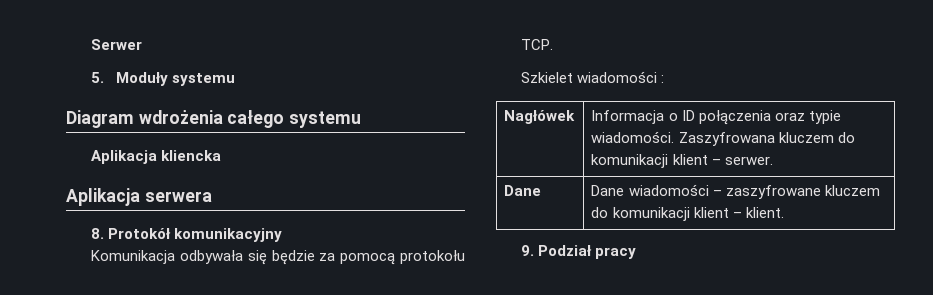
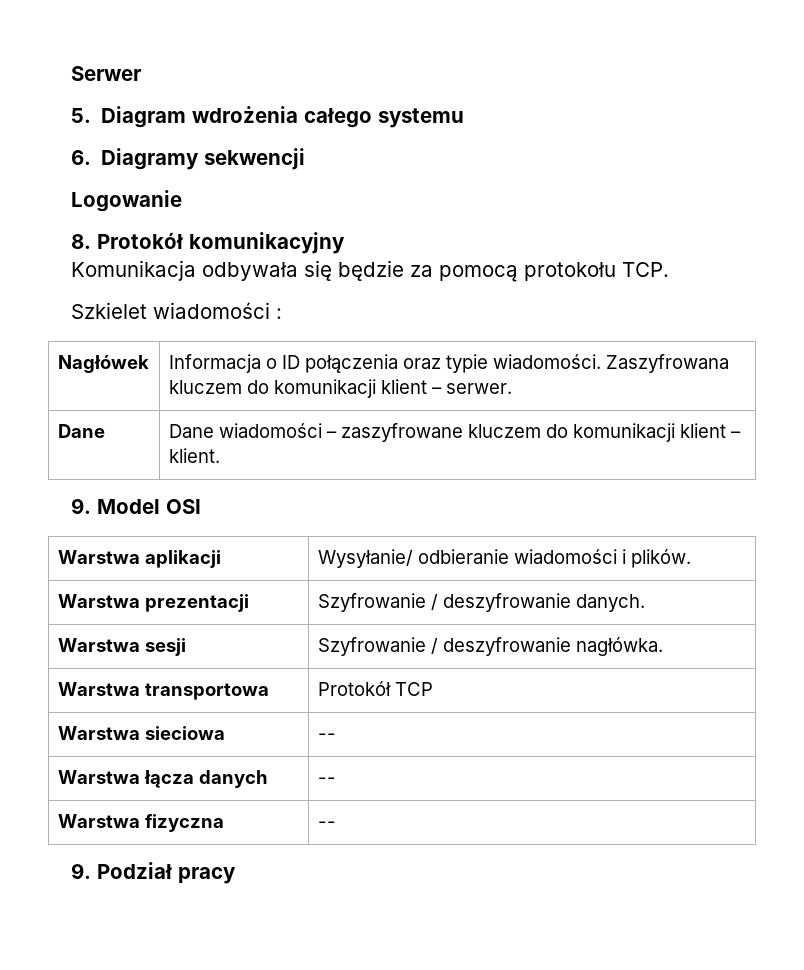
[116,72,236,86] Moduły systemu // -> (91, 115) none
[91,150,222,164] [66,188,212,206] Aplikacja kliencka // Aplikacja serwera -> [70,148,305,170] [70,190,182,212] 6. Diagramy sekwencji // Logowanie
(784, 212) none -> [70,498,201,514] [57,550,221,568] [317,549,691,568] [57,594,249,612] [317,593,645,612] [57,638,186,656] [317,637,663,656] [57,682,269,700] [317,681,433,696] [57,726,225,740] [317,733,336,740] [57,770,268,788] [317,777,336,784] [57,814,224,832] [317,821,336,828] // 9. Model OSI // Warstwa aplikacji | Wysyłanie/ odbieranie wiadomości i plików. // Warstwa prezentacji | Szyfrowanie / deszyfrowanie danych. // Warstwa sesji | Szyfrowanie / deszyfrowanie nagłówka. // Warstwa transportowa | Protokół TCP // Warstwa sieciowa | -- // Warstwa łącza danych | -- // Warstwa fizyczna | --

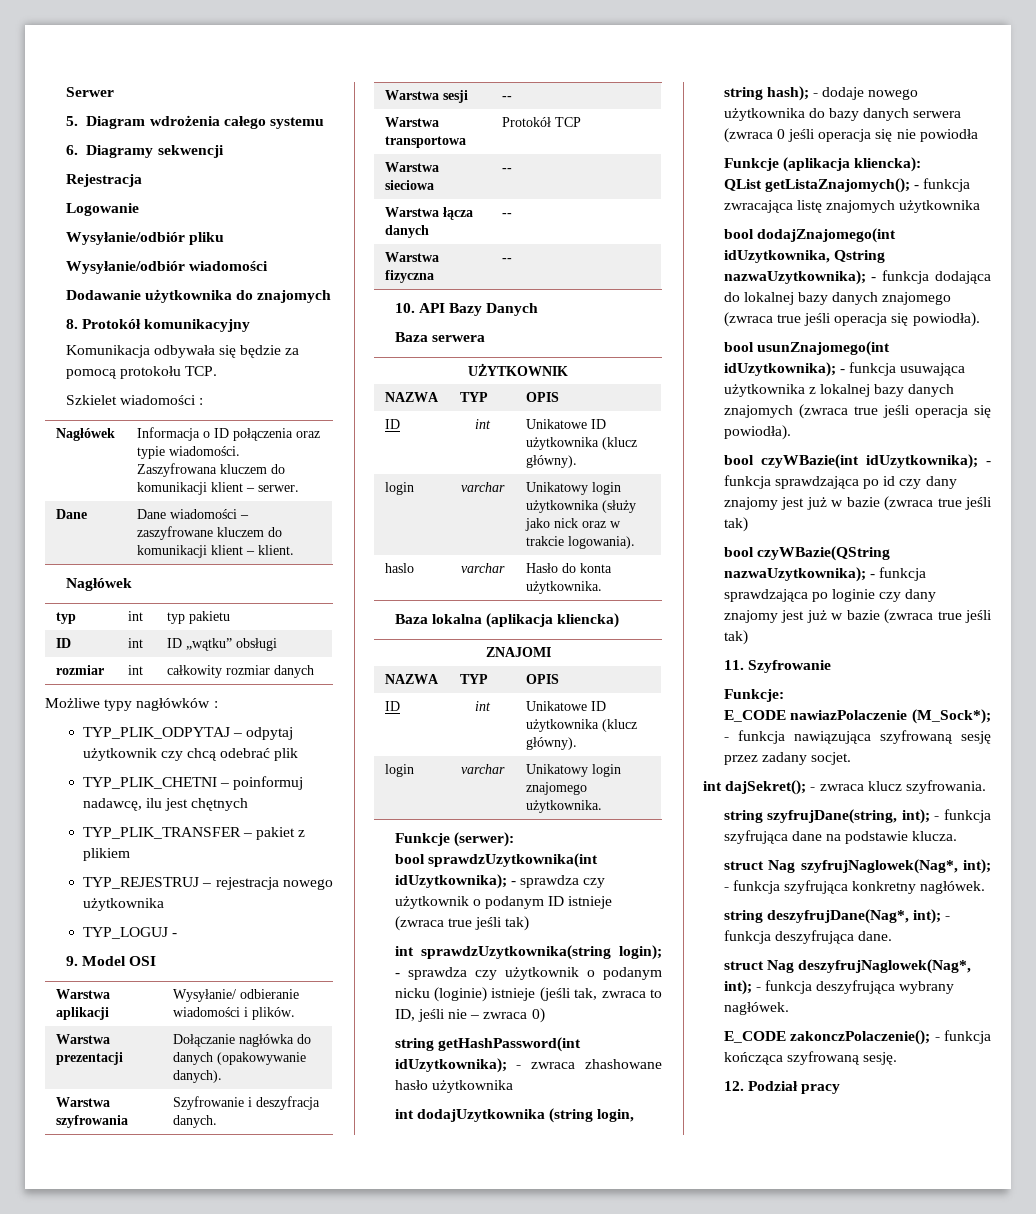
(305, 159) none -> [65,174,142,187] // Rejestracja
(182, 201) none -> [65,232,224,245] [65,261,268,274] [65,289,332,303] // Wysyłanie/odbiór pliku // Wysyłanie/odbiór wiadomości // Dodawanie użytkownika do znajomych
(220, 455) none -> [65,578,132,591] [55,612,76,624] [127,611,143,621] [166,611,230,624] [55,638,71,648] [127,638,143,648] [166,638,277,651] [55,665,104,675] [127,665,143,675] [166,665,314,678] [45,698,218,711] [82,727,294,740] [82,748,299,761] [82,776,304,790] [82,798,249,811] [82,827,306,840] [82,848,130,861] [82,877,333,890] [82,898,164,911] [82,927,177,939] // Nagłówek // typ | int | typ pakietu // ID | int | ID „wątku” obsługi // rozmiar | int | całkowity rozmiar danych // Możliwe typy nagłówków : // TYP_PLIK_ODPYTAJ – odpytaj użytkownik czy chcą odebrać plik // TYP_PLIK_CHETNI – poinformuj nadawcę, ilu jest chętnych // TYP_PLIK_TRANSFER – pakiet z plikiem // TYP_REJESTRUJ – rejestracja nowego użytkownika // TYP_LOGUJ -
[317,593,571,612] | Szyfrowanie / deszyfrowanie -> [172,1034,311,1047] [172,1052,306,1065] [172,1070,222,1083] [55,1097,110,1107] [55,1115,128,1128] [172,1096,320,1110] | Dołączanie nagłówka do danych (opakowywanie danych). // Warstwa szyfrowania | Szyfrowanie i deszyfracja
[317,637,663,656] Szyfrowanie / deszyfrowanie nagłówka. -> [501,96,512,100] --
[70,863,91,879] 9. -> [394,303,539,316] [394,332,485,342] [468,363,568,376] [384,392,439,402] [459,392,488,402] [525,392,559,402] [384,419,400,429] [475,419,491,429] [525,419,606,429] [525,437,637,450] [525,455,577,468] [384,482,414,495] [461,482,505,492] [525,482,621,495] [525,500,636,513] [524,518,621,531] [525,536,635,549] [384,563,414,573] [461,563,505,573] [525,563,612,573] [525,581,602,594] [394,613,620,628] [485,647,551,657] [384,674,439,684] [459,674,488,684] [525,674,559,684] [384,701,400,711] [475,701,491,711] [525,701,606,711] [525,719,637,732] [525,737,577,750] [384,764,414,777] [461,764,505,774] [525,764,621,777] [525,782,587,795] [525,800,602,813] [394,832,514,847] [394,853,598,868] [394,874,606,889] [394,896,613,909] [394,916,530,931] [394,945,662,960] [394,967,662,980] [394,987,662,1002] [394,1008,545,1023] [394,1037,581,1052] [394,1058,662,1073] [394,1080,513,1093] [394,1108,635,1123] [723,86,919,101] [723,108,962,121] [723,128,978,143] [723,157,922,172] [723,178,971,193] [723,200,981,213] [723,228,896,243] [723,250,885,263] [723,270,991,285] [723,292,952,305] [723,312,980,327] [723,341,890,356] [723,362,966,377] [723,384,955,397] [723,404,991,419] [723,425,791,440] [723,454,991,469] [723,475,957,489] [723,496,992,511] [723,517,748,532] [723,546,890,561] [723,567,927,582] [723,589,937,602] [723,609,992,624] [723,630,748,645] [723,660,831,673] [723,689,784,702] [723,709,991,724] [723,730,991,744] [723,752,852,765] [703,780,986,795] [723,809,991,824] [723,830,958,844] [723,859,991,874] [723,880,986,894] [723,909,951,924] [723,930,893,944] [723,959,972,974] [723,980,955,995] [723,1002,789,1015] [723,1030,991,1045] [723,1051,898,1065] [723,1081,744,1091] 10. API Bazy Danych // Baza serwera // UŻYTKOWNIK // NAZWA | TYP | OPIS // ID | int | Unikatowe ID użytkownika (klucz główny). // login | varchar | Unikatowy login użytkownika (służy jako nick oraz w trakcie logowania). // haslo | varchar | Hasło do konta użytkownika. // Baza lokalna (aplikacja kliencka) // ZNAJOMI // NAZWA | TYP | OPIS // ID | int | Unikatowe ID użytkownika (klucz główny). // login | varchar | Unikatowy login znajomego użytkownika. // Funkcje (serwer): // bool sprawdzUzytkownika(int idUzytkownika); - sprawdza czy użytkownik o podanym ID istnieje (zwraca true jeśli tak) // int sprawdzUzytkownika(string login); - sprawdza czy użytkownik o podanym nicku (loginie) istnieje (jeśli tak, zwraca to ID, jeśli nie – zwraca 0) // string getHashPassword(int idUzytkownika); - zwraca zhashowane hasło użytkownika // int dodajUzytkownika (string login, string hash); - dodaje nowego użytkownika do bazy danych serwera (zwraca 0 jeśli operacja się nie powiodła // Funkcje (aplikacja kliencka): // QList getListaZnajomych(); - funkcja zwracająca listę znajomych użytkownika // bool dodajZnajomego(int idUzytkownika, Qstring nazwaUzytkownika); - funkcja dodająca do lokalnej bazy danych znajomego (zwraca true jeśli operacja się powiodła). // bool usunZnajomego(int idUzytkownika); - funkcja usuwająca użytkownika z lokalnej bazy danych znajomych (zwraca true jeśli operacja się powiodła). // bool czyWBazie(int idUzytkownika); - funkcja sprawdzająca po id czy dany znajomy jest już w bazie (zwraca true jeśli tak) // bool czyWBazie(QString nazwaUzytkownika); - funkcja sprawdzająca po loginie czy dany znajomy jest już w bazie (zwraca true jeśli tak) // 11. Szyfrowanie // Funkcje: // E_CODE nawiazPolaczenie (M_Sock*); - funkcja nawiązująca szyfrowaną sesję przez zadany socjet. // int dajSekret(); - zwraca klucz szyfrowania. // string szyfrujDane(string, int); - funkcja szyfrująca dane na podstawie klucza. // struct Nag szyfrujNaglowek(Nag*, int); - funkcja szyfrująca konkretny nagłówek. // string deszyfrujDane(Nag*, int); - funkcja deszyfrująca dane. // struct Nag deszyfrujNaglowek(Nag*, int); - funkcja deszyfrująca wybrany nagłówek. // E_CODE zakonczPolaczenie(); - funkcja kończąca szyfrowaną sesję. // 12.

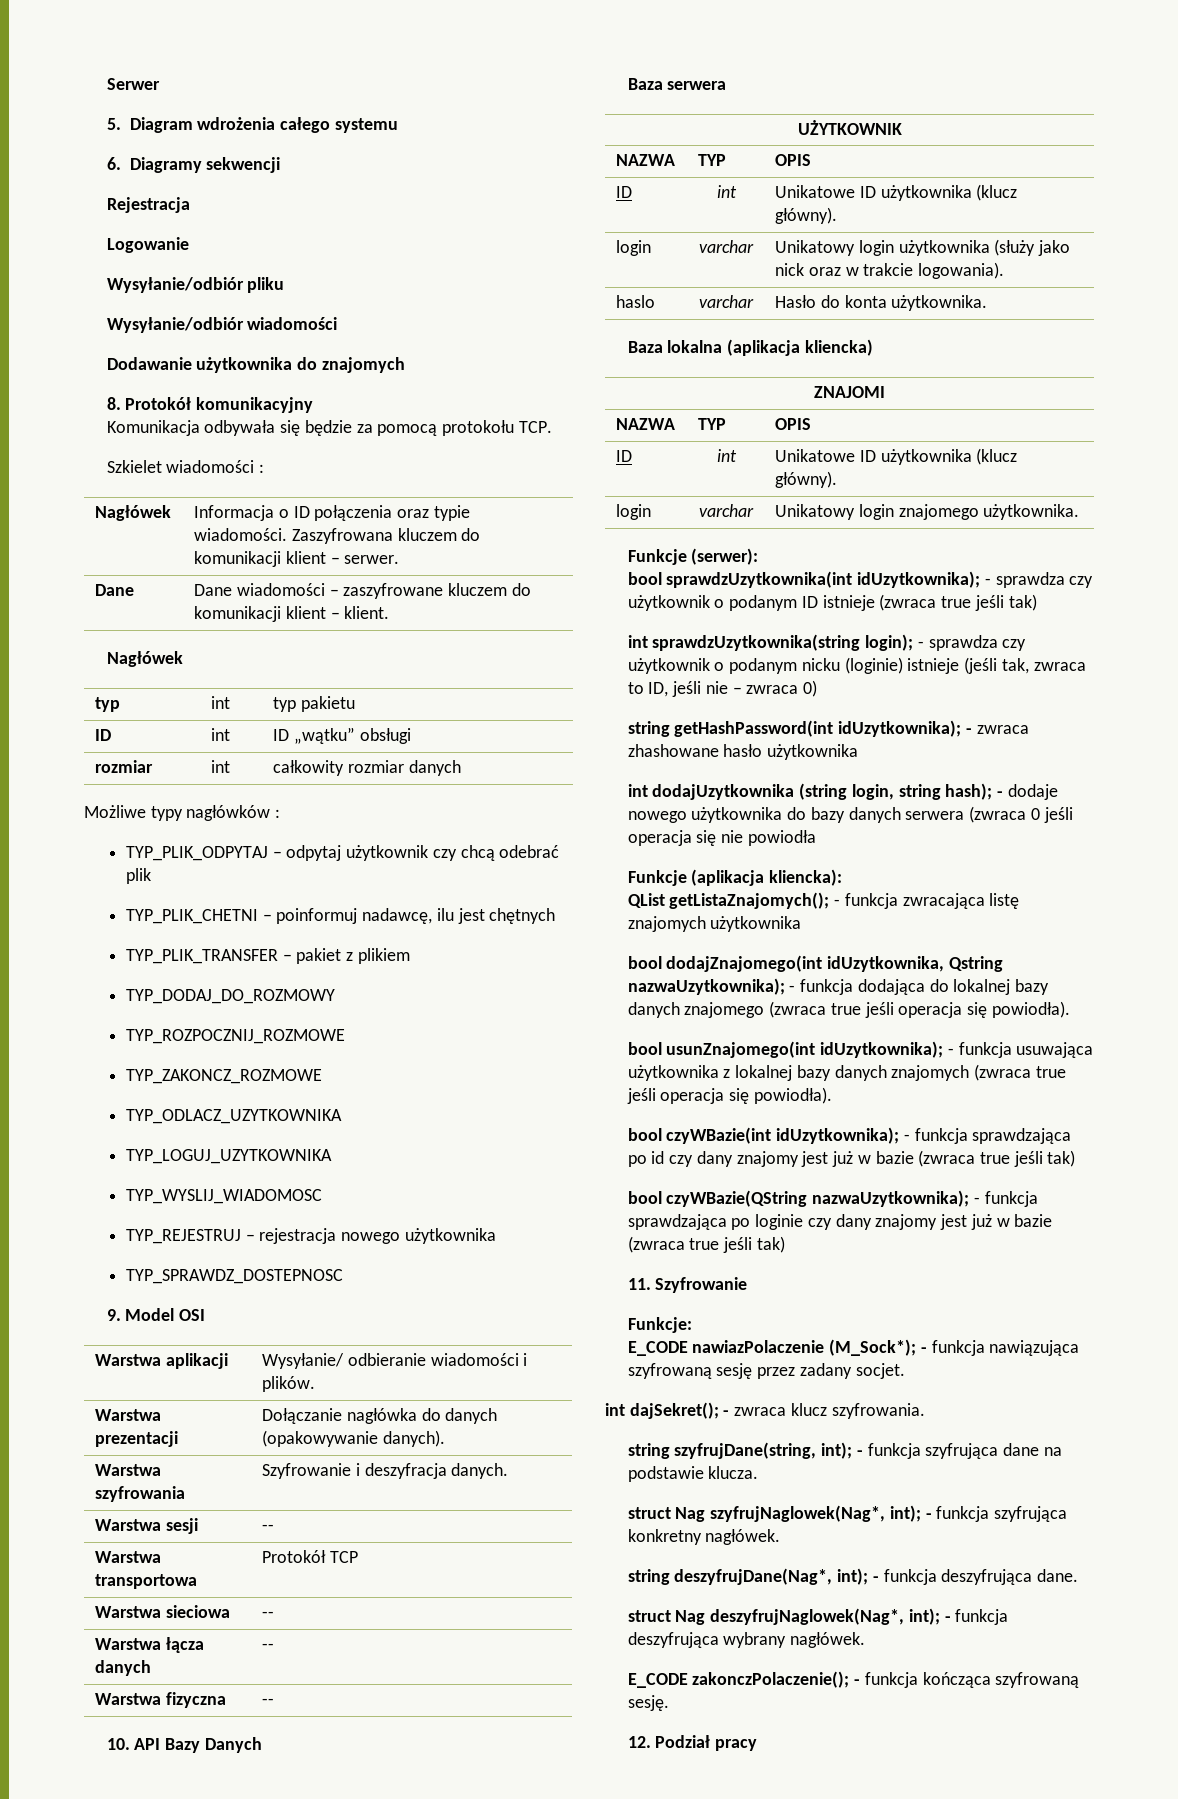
(130, 854) none -> [126,989,336,1004] [126,1029,346,1044] [126,1069,323,1084] [126,1109,343,1124] [126,1149,333,1164] [126,1189,323,1204] // TYP_DODAJ_DO_ROZMOWY // TYP_ROZPOCZNIJ_ROZMOWE // TYP_ZAKONCZ_ROZMOWE // TYP_ODLACZ_UZYTKOWNIKA // TYP_LOGUJ_UZYTKOWNIKA // TYP_WYSLIJ_WIADOMOSC
[82,927,177,939] TYP_LOGUJ - -> [126,1269,344,1284] TYP_SPRAWDZ_DOSTEPNOSC

